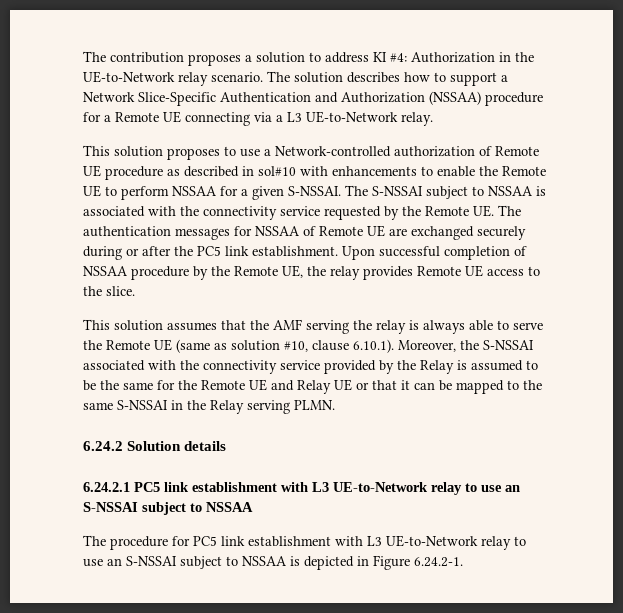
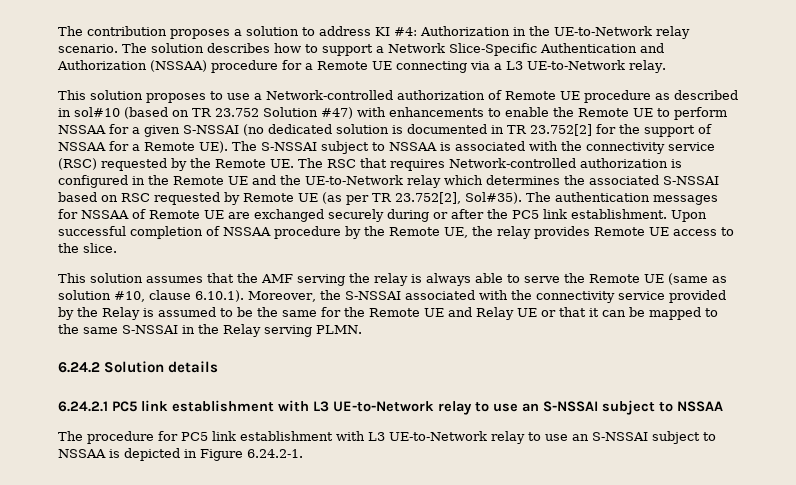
(296, 171) none -> [124,107,353,119] (based on TR 23.752 Solution #47)
[288,186,341,196] S-NSSAI. -> [183,124,712,137] [58,141,228,153] S-NSSAI (no dedicated solution is documented in TR 23.752[2] for the support of NSSAA for a Remote UE).
(320, 211) none -> [58,158,97,170] (RSC)
(521, 210) none -> [327,158,682,171] [58,175,719,188] [58,192,551,205] RSC that requires Network-controlled authorization is configured in the Remote UE and the UE-to-Network relay which determines the associated S-NSSAI based on RSC requested by Remote UE (as per TR 23.752[2], Sol#35). The

